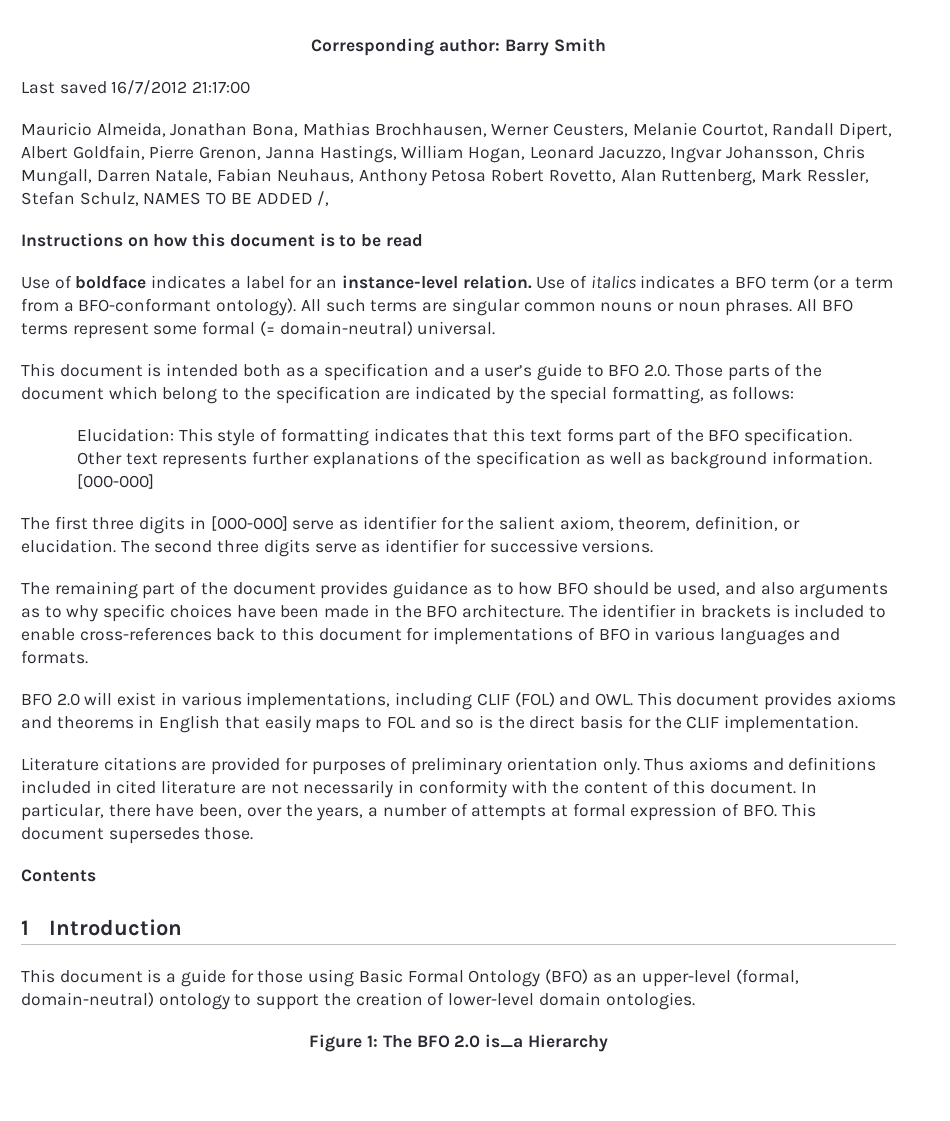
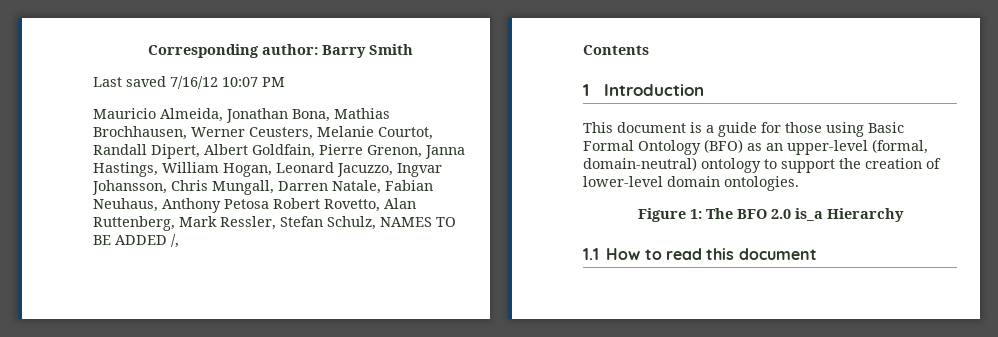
[111,80,251,95] 16/7/2012 21:17:00 -> [170,76,285,89] 7/16/12 10:07 PM
[21,233,423,247] [21,275,893,290] [21,298,853,316] [21,321,496,339] [21,363,823,381] [21,386,795,404] [77,428,853,446] [77,451,872,469] [77,474,155,489] [21,516,800,534] [21,539,654,557] [21,581,889,599] [21,604,887,622] [21,627,841,645] [21,650,88,664] [21,692,896,710] [21,715,859,733] [21,757,877,775] [21,780,817,798] [21,803,816,821] [21,827,254,844] // Instructions on how this document is to be read // Use of boldface indicates a label for an instance-level relation. Use of italics indicates a BFO term (or a term from a BFO-conformant ontology). All such terms are singular common nouns or noun phrases. All BFO terms represent some formal (= domain-neutral) universal. // This document is intended both as a specification and a user’s guide to BFO 2.0. Those parts of the document which belong to the specification are indicated by the special formatting, as follows: // Elucidation: This style of formatting indicates that this text forms part of the BFO specification. Other text represents further explanations of the specification as well as background information. [000-000] // The first three digits in [000-000] serve as identifier for the salient axiom, theorem, definition, or elucidation. The second three digits serve as identifier for successive versions. // The remaining part of the document provides guidance as to how BFO should be used, and also arguments as to why specific choices have been made in the BFO architecture. The identifier in brackets is included to enable cross-references back to this document for implementations of BFO in various languages and formats. // BFO 2.0 will exist in various implementations, including CLIF (FOL) and OWL. This document provides axioms and theorems in English that easily maps to FOL and so is the direct basis for the CLIF implementation. // Literature citations are provided for purposes of preliminary orientation only. Thus axioms and definitions included in cited literature are not necessarily in conformity with the content of this document. In particular, there have been, over the years, a number of attempts at formal expression of BFO. This document supersedes those. -> (179, 241) none
(608, 1043) none -> [583,248,817,260] // 1.1 How to read this document

